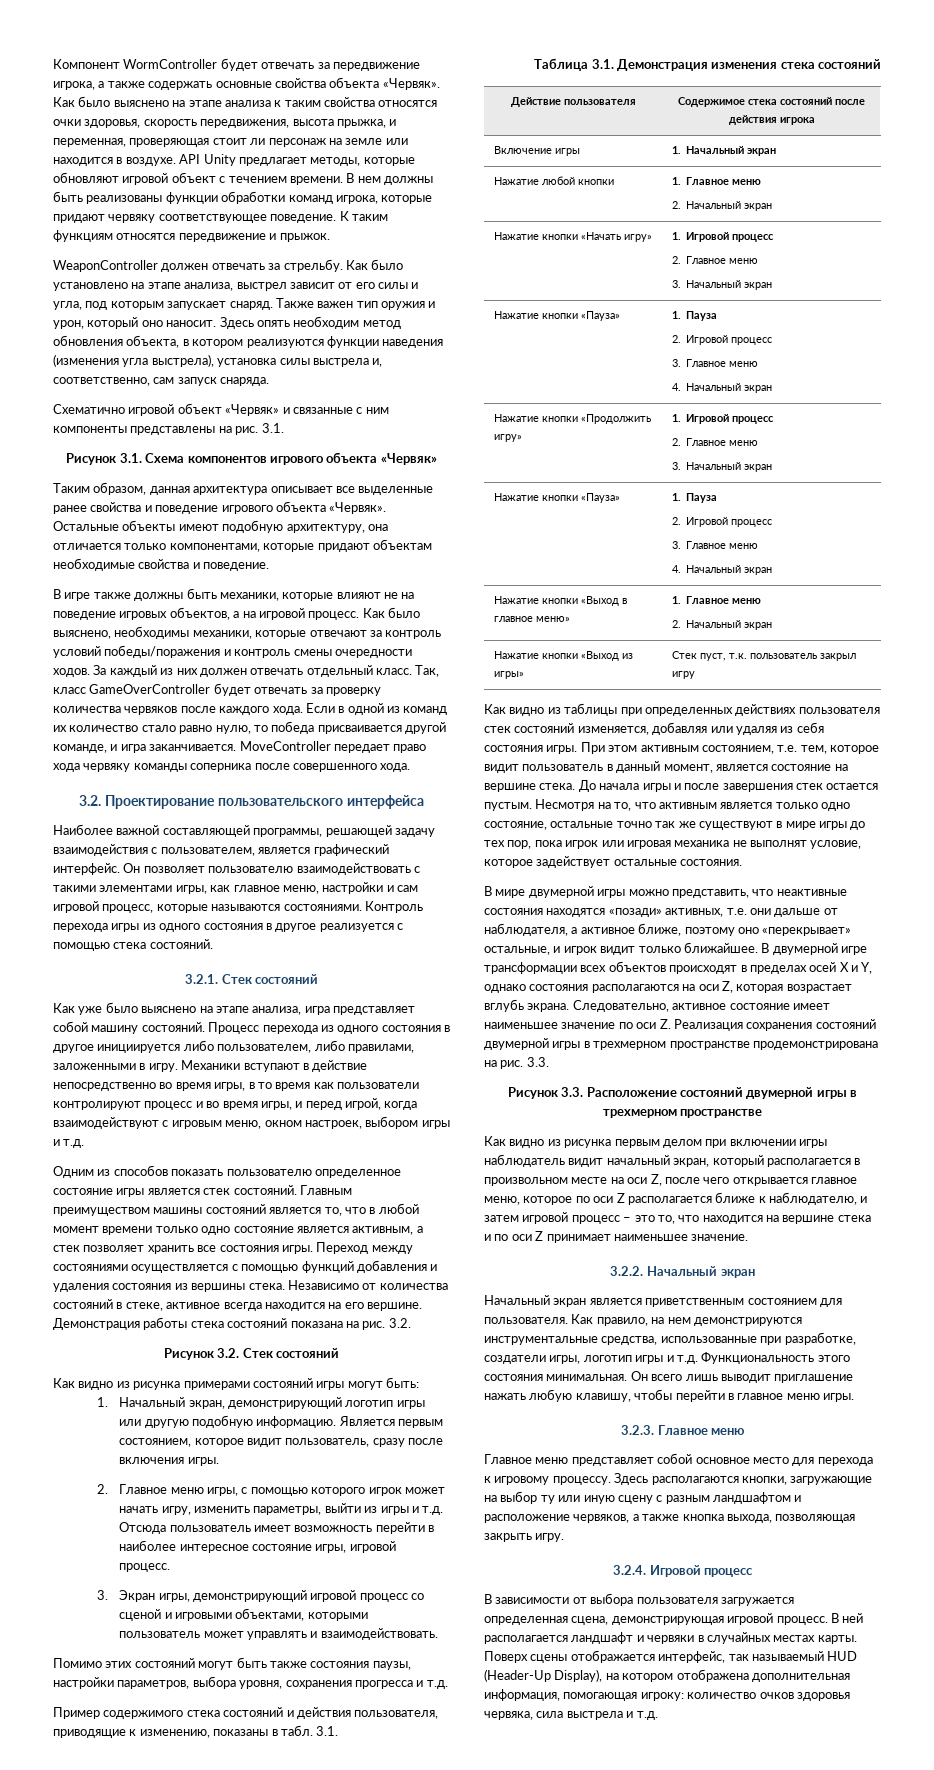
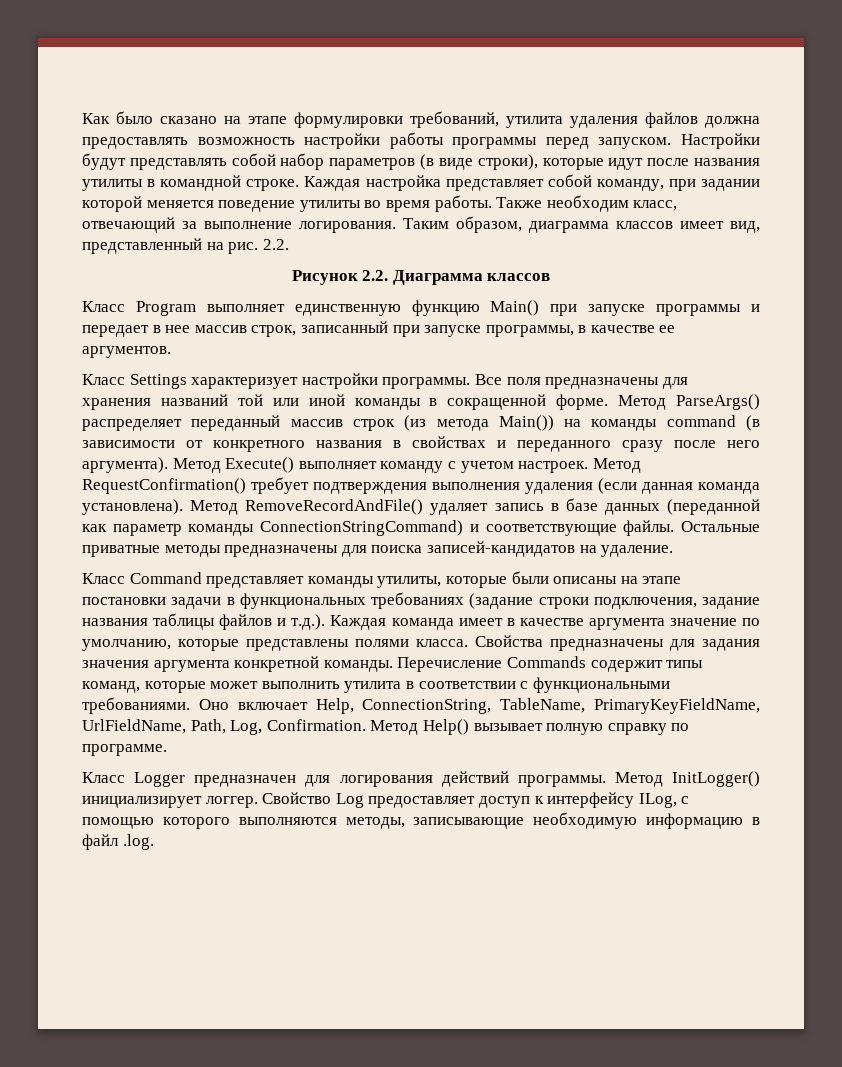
[53,58,420,71] [53,77,440,90] [53,96,438,107] [53,119,397,128] [53,138,408,147] [53,154,415,166] [53,172,433,185] [53,191,433,204] [53,211,388,223] [53,230,330,242] [53,259,404,272] [53,282,419,291] [53,298,436,310] [53,316,401,329] [53,335,444,348] [53,354,383,367] [53,377,270,386] [53,403,389,416] [53,423,284,435] [66,452,437,465] [53,482,434,495] [53,501,387,514] [53,520,388,533] [53,539,432,552] [53,558,270,571] [53,588,415,601] [53,607,420,620] [53,626,442,639] [53,645,412,658] [53,665,440,677] [53,683,381,696] [53,703,448,715] [53,721,446,734] [53,741,427,753] [53,763,411,772] [79,795,424,809] [53,824,435,837] [53,844,389,856] [53,863,420,875] [53,882,418,894] [53,901,423,913] [53,923,403,932] [53,939,213,951] [184,974,319,984] [53,1002,415,1015] [53,1021,450,1034] [53,1040,414,1053] [53,1060,368,1072] [53,1082,419,1091] [53,1098,418,1110] [53,1116,450,1129] [53,1139,85,1148] [53,1165,401,1178] [53,1185,352,1197] [53,1203,419,1216] [53,1226,423,1235] [53,1242,413,1254] [53,1260,438,1273] [53,1280,448,1292] [53,1299,422,1311] [53,1317,411,1330] [163,1348,340,1360] [53,1377,419,1390] [97,1397,425,1409] [119,1415,444,1428] [119,1438,444,1447] [119,1457,219,1466] [97,1484,445,1496] [119,1503,444,1515] [119,1522,435,1534] [119,1540,396,1553] [119,1563,171,1572] [97,1590,425,1602] [119,1608,368,1621] [119,1628,438,1640] [53,1657,411,1670] [53,1676,448,1689] [53,1707,439,1719] [53,1725,339,1738] [534,58,881,71] [511,97,636,107] [678,97,865,107] [728,115,815,125] [493,146,580,156] [671,146,777,156] [493,176,614,185] [671,177,762,185] [671,201,773,211] [493,232,652,242] [671,232,775,242] [671,256,759,264] [671,280,773,290] [493,311,620,321] [671,311,718,321] [671,335,773,345] [671,359,759,367] [671,383,773,393] [493,414,651,424] [493,434,522,442] [671,414,775,424] [671,438,759,446] [671,462,773,472] [493,493,620,503] [671,493,718,503] [671,517,773,527] [671,541,759,549] [671,565,773,575] [493,596,627,606] [493,616,570,622] [671,596,762,604] [671,620,773,630] [493,651,633,661] [493,671,524,679] [671,651,856,661] [671,671,695,679] [484,703,880,716] [484,722,824,735] [484,742,879,754] [484,761,848,773] [484,780,879,792] [484,799,850,811] [484,821,866,830] [484,840,862,849] [484,856,743,868] [484,886,847,898] [484,908,838,917] [484,923,852,936] [484,942,867,955] [484,961,873,974] [484,981,852,993] [484,999,830,1012] [484,1019,876,1031] [484,1038,878,1050] [484,1057,549,1069] [507,1087,858,1099] [602,1109,763,1118] [484,1136,827,1148] [484,1154,861,1167] [484,1174,857,1186] [484,1192,868,1205] [484,1212,871,1224] [484,1231,749,1243] [610,1266,755,1278] [484,1295,842,1307] [484,1314,802,1326] [484,1332,856,1345] [484,1352,850,1364] [484,1371,854,1383] [484,1389,854,1402] [620,1425,745,1435] [484,1453,873,1466] [484,1473,873,1485] [484,1491,802,1504] [484,1514,856,1523] [484,1533,565,1542] [612,1565,754,1577] [484,1593,794,1606] [484,1613,864,1625] [484,1632,857,1644] [484,1650,858,1663] [484,1669,850,1682] [484,1689,850,1701] [484,1711,658,1720] Компонент WormController будет отвечать за передвижение игрока, а также содержать основные свойства объекта «Червяк». Как было выяснено на этапе анализа к таким свойства относятся очки здоровья, скорость передвижения, высота прыжка, и переменная, проверяющая стоит ли персонаж на земле или находится в воздухе. API Unity предлагает методы, которые обновляют игровой объект с течением времени. В нем должны быть реализованы функции обработки команд игрока, которые придают червяку соответствующее поведение. К таким функциям относятся передвижение и прыжок. // WeaponController должен отвечать за стрельбу. Как было установлено на этапе анализа, выстрел зависит от его силы и угла, под которым запускает снаряд. Также важен тип оружия и урон, который оно наносит. Здесь опять необходим метод обновления объекта, в котором реализуются функции наведения (изменения угла выстрела), установка силы выстрела и, соответственно, сам запуск снаряда. // Схематично игровой объект «Червяк» и связанные с ним компоненты представлены на рис. 3.1. // Рисунок 3.1. Схема компонентов игрового объекта «Червяк» // Таким образом, данная архитектура описывает все выделенные ранее свойства и поведение игрового объекта «Червяк». Остальные объекты имеют подобную архитектуру, она отличается только компонентами, которые придают объектам необходимые свойства и поведение. // В игре также должны быть механики, которые влияют не на поведение игровых объектов, а на игровой процесс. Как было выяснено, необходимы механики, которые отвечают за контроль условий победы/поражения и контроль смены очередности ходов. За каждый из них должен отвечать отдельный класс. Так, класс GameOverController будет отвечать за проверку количества червяков после каждого хода. Если в одной из команд их количество стало равно нулю, то победа присваивается другой команде, и игра заканчивается. MoveController передает право хода червяку команды соперника после совершенного хода. // 3.2. Проектирование пользовательского интерфейса // Наиболее важной составляющей программы, решающей задачу взаимодействия с пользователем, является графический интерфейс. Он позволяет пользователю взаимодействовать с такими элементами игры, как главное меню, настройки и сам игровой процесс, которые называются состояниями. Контроль перехода игры из одного состояния в другое реализуется с помощью стека состояний. // 3.2.1. Стек состояний // Как уже было выяснено на этапе анализа, игра представляет собой машину состояний. Процесс перехода из одного состояния в другое инициируется либо пользователем, либо правилами, заложенными в игру. Механики вступают в действие непосредственно во время игры, в то время как пользователи контролируют процесс и во время игры, и перед игрой, когда взаимодействуют с игровым меню, окном настроек, выбором игры и т.д. // Одним из способов показать пользователю определенное состояние игры является стек состояний. Главным преимуществом машины состояний является то, что в любой момент времени только одно состояние является активным, а стек позволяет хранить все состояния игры. Переход между состояниями осуществляется с помощью функций добавления и удаления состояния из вершины стека. Независимо от количества состояний в стеке, активное всегда находится на его вершине. Демонстрация работы стека состояний показана на рис. 3.2. // Рисунок 3.2. Стек состояний // Как видно из рисунка примерами состояний игры могут быть: // 1. Начальный экран, демонстрирующий логотип игры или другую подобную информацию. Является первым состоянием, которое видит пользователь, сразу после включения игры. // 2. Главное меню игры, с помощью которого игрок может начать игру, изменить параметры, выйти из игры и т.д. Отсюда пользователь имеет возможность перейти в наиболее интересное состояние игры, игровой процесс. // 3. Экран игры, демонстрирующий игровой процесс со сценой и игровыми объектами, которыми пользователь может управлять и взаимодействовать. // Помимо этих состояний могут быть также состояния паузы, настройки параметров, выбора уровня, сохранения прогресса и т.д. // Пример содержимого стека состояний и действия пользователя, приводящие к изменению, показаны в табл. 3.1. // Таблица 3.1. Демонстрация изменения стека состояний // Действие пользователя | Содержимое стека состояний после действия игрока // Включение игры | 1. Начальный экран // Нажатие любой кнопки | 1. Главное меню // 2. Начальный экран // Нажатие кнопки «Начать игру» | 1. Игровой процесс // 2. Главное меню // 3. Начальный экран // Нажатие кнопки «Пауза» | 1. Пауза // 2. Игровой процесс // 3. Главное меню // 4. Начальный экран // Нажатие кнопки «Продолжить игру» | 1. Игровой процесс // 2. Главное меню // 3. Начальный экран // Нажатие кнопки «Пауза» | 1. Пауза // 2. Игровой процесс // 3. Главное меню // 4. Начальный экран // Нажатие кнопки «Выход в главное меню» | 1. Главное меню // 2. Начальный экран // Нажатие кнопки «Выход из игры» | Стек пуст, т.к. пользователь закрыл игру // Как видно из таблицы при определенных действиях пользователя стек состояний изменяется, добавляя или удаляя из себя состояния игры. При этом активным состоянием, т.е. тем, которое видит пользователь в данный момент, является состояние на вершине стека. До начала игры и после завершения стек остается пустым. Несмотря на то, что активным является только одно состояние, остальные точно так же существуют в мире игры до тех пор, пока игрок или игровая механика не выполнят условие, которое задействует остальные состояния. // В мире двумерной игры можно представить, что неактивные состояния находятся «позади» активных, т.е. они дальше от наблюдателя, а активное ближе, поэтому оно «перекрывает» остальные, и игрок видит только ближайшее. В двумерной игре трансформации всех объектов происходят в пределах осей X и Y, однако состояния располагаются на оси Z, которая возрастает вглубь экрана. Следовательно, активное состояние имеет наименьшее значение по оси Z. Реализация сохранения состояний двумерной игры в трехмерном пространстве продемонстрирована на рис. 3.3. // Рисунок 3.3. Расположение состояний двумерной игры в трехмерном пространстве // Как видно из рисунка первым делом при включении игры наблюдатель видит начальный экран, который располагается в произвольном месте на оси Z, после чего открывается главное меню, которое по оси Z располагается ближе к наблюдателю, и затем игровой процесс – это то, что находится на вершине стека и по оси Z принимает наименьшее значение. // 3.2.2. Начальный экран // Начальный экран является приветственным состоянием для пользователя. Как правило, на нем демонстрируются инструментальные средства, использованные при разработке, создатели игры, логотип игры и т.д. Функциональность этого состояния минимальная. Он всего лишь выводит приглашение нажать любую клавишу, чтобы перейти в главное меню игры. // 3.2.3. Главное меню // Главное меню представляет собой основное место для перехода к игровому процессу. Здесь располагаются кнопки, загружающие на выбор ту или иную сцену с разным ландшафтом и расположение червяков, а также кнопка выхода, позволяющая закрыть игру. // 3.2.4. Игровой процесс // В зависимости от выбора пользователя загружается определенная сцена, демонстрирующая игровой процесс. В ней располагается ландшафт и червяки в случайных местах карты. Поверх сцены отображается интерфейс, так называемый HUD (Header-Up Display), на котором отображена дополнительная информация, помогающая игроку: количество очков здоровья червяка, сила выстрела и т.д. -> [82,111,760,128] [82,132,760,149] [82,153,761,170] [82,174,761,191] [82,195,678,212] [82,216,760,233] [82,238,289,254] [291,270,551,285] [82,300,760,316] [82,321,676,337] [82,346,171,358] [82,373,688,389] [82,394,760,410] [82,415,760,431] [82,436,760,452] [82,457,641,473] [82,477,760,494] [82,498,760,515] [82,520,760,536] [82,541,674,557] [82,571,682,588] [82,592,760,609] [82,613,760,630] [82,635,760,651] [82,656,704,672] [82,677,670,693] [82,697,760,714] [82,719,690,735] [82,744,167,756] [82,771,760,787] [82,792,690,808] [82,812,760,829] [82,834,154,850] Как было сказано на этапе формулировки требований, утилита удаления файлов должна предоставлять возможность настройки работы программы перед запуском. Настройки будут представлять собой набор параметров (в виде строки), которые идут после названия утилиты в командной строке. Каждая настройка представляет собой команду, при задании которой меняется поведение утилиты во время работы. Также необходим класс, отвечающий за выполнение логирования. Таким образом, диаграмма классов имеет вид, представленный на рис. 2.2. // Рисунок 2.2. Диаграмма классов // Класс Program выполняет единственную функцию Main() при запуске программы и передает в нее массив строк, записанный при запуске программы, в качестве ее аргументов. // Класс Settings характеризует настройки программы. Все поля предназначены для хранения названий той или иной команды в сокращенной форме. Метод ParseArgs() распределяет переданный массив строк (из метода Main()) на команды command (в зависимости от конкретного названия в свойствах и переданного сразу после него аргумента). Метод Execute() выполняет команду с учетом настроек. Метод RequestConfirmation() требует подтверждения выполнения удаления (если данная команда установлена). Метод RemoveRecordAndFile() удаляет запись в базе данных (переданной как параметр команды ConnectionStringCommand) и соответствующие файлы. Остальные приватные методы предназначены для поиска записей-кандидатов на удаление. // Класс Command представляет команды утилиты, которые были описаны на этапе постановки задачи в функциональных требованиях (задание строки подключения, задание названия таблицы файлов и т.д.). Каждая команда имеет в качестве аргумента значение по умолчанию, которые представлены полями класса. Свойства предназначены для задания значения аргумента конкретной команды. Перечисление Commands содержит типы команд, которые может выполнить утилита в соответствии с функциональными требованиями. Оно включает Help, ConnectionString, TableName, PrimaryKeyFieldName, UrlFieldName, Path, Log, Confirmation. Метод Help() вызывает полную справку по программе. // Класс Logger предназначен для логирования действий программы. Метод InitLogger() инициализирует логгер. Свойство Log предоставляет доступ к интерфейсу ILog, с помощью которого выполняются методы, записывающие необходимую информацию в файл .log.

